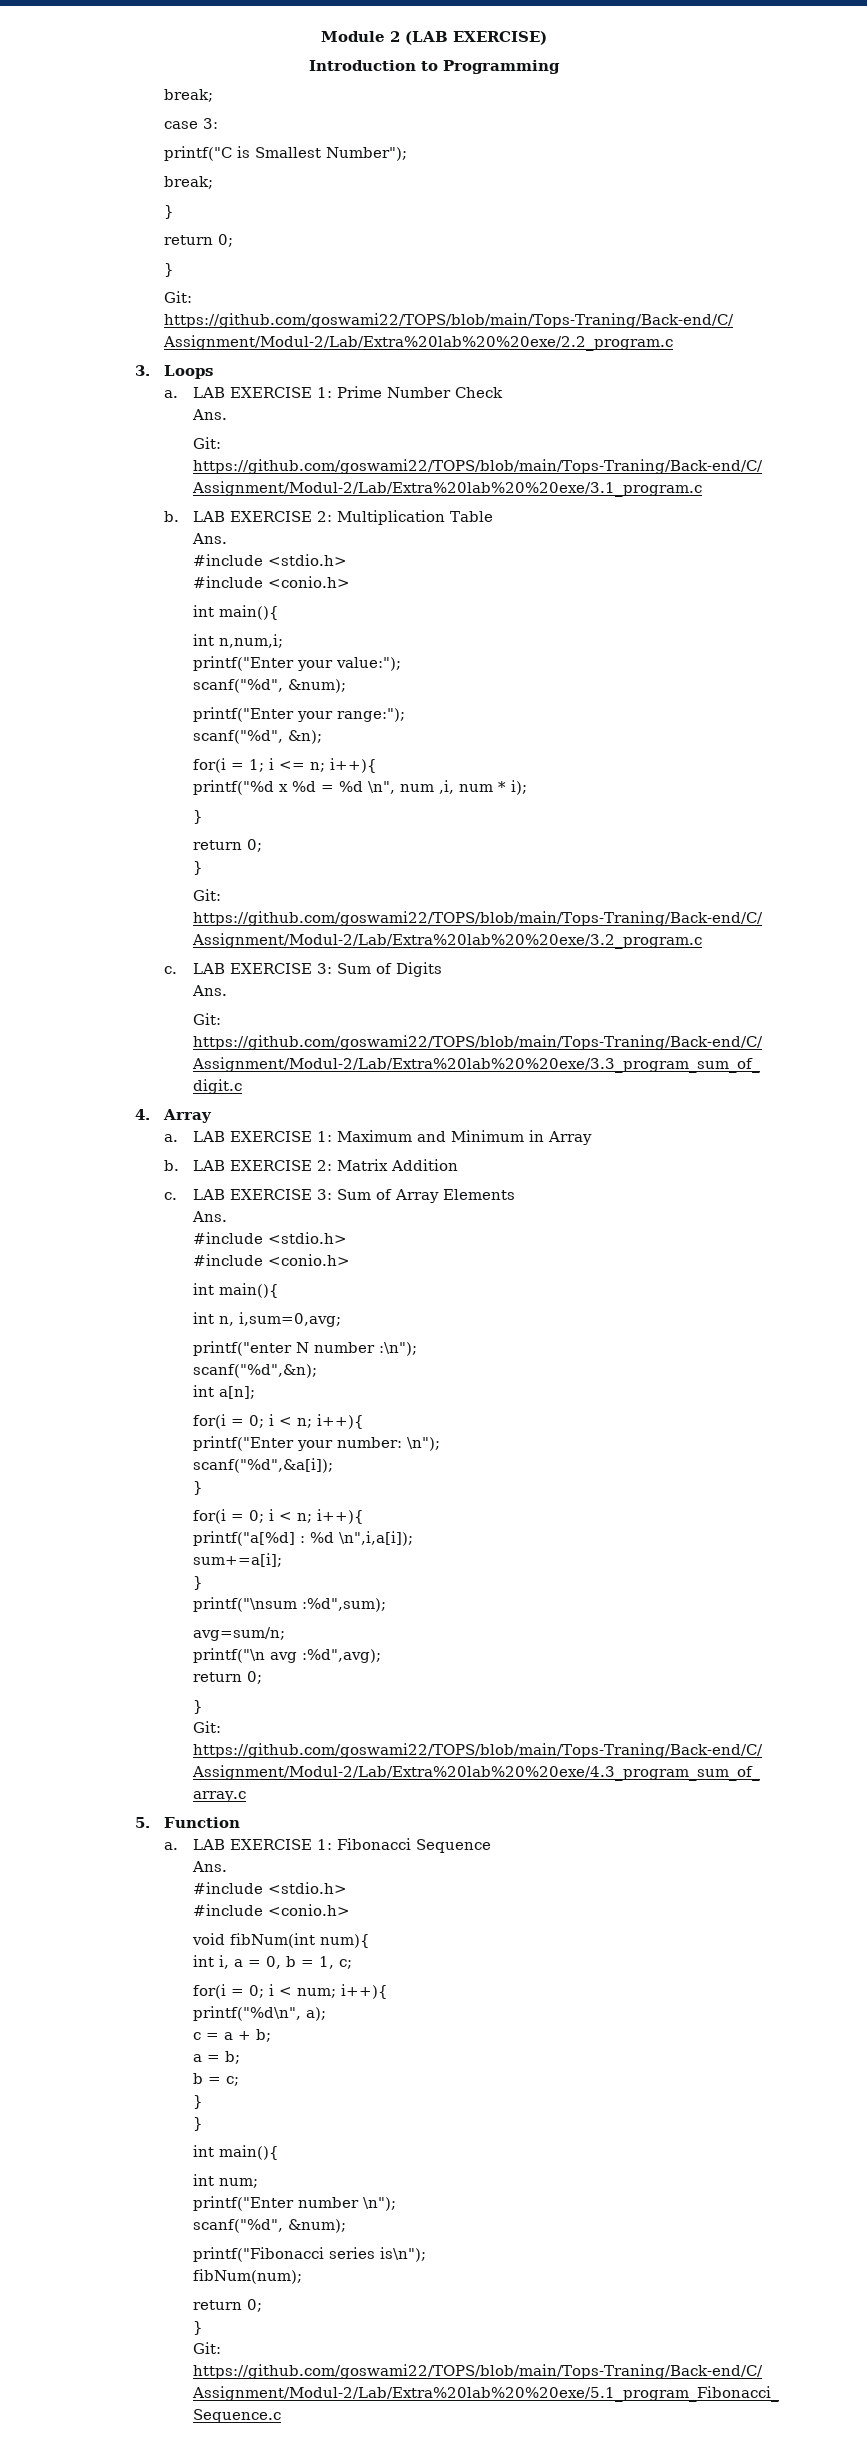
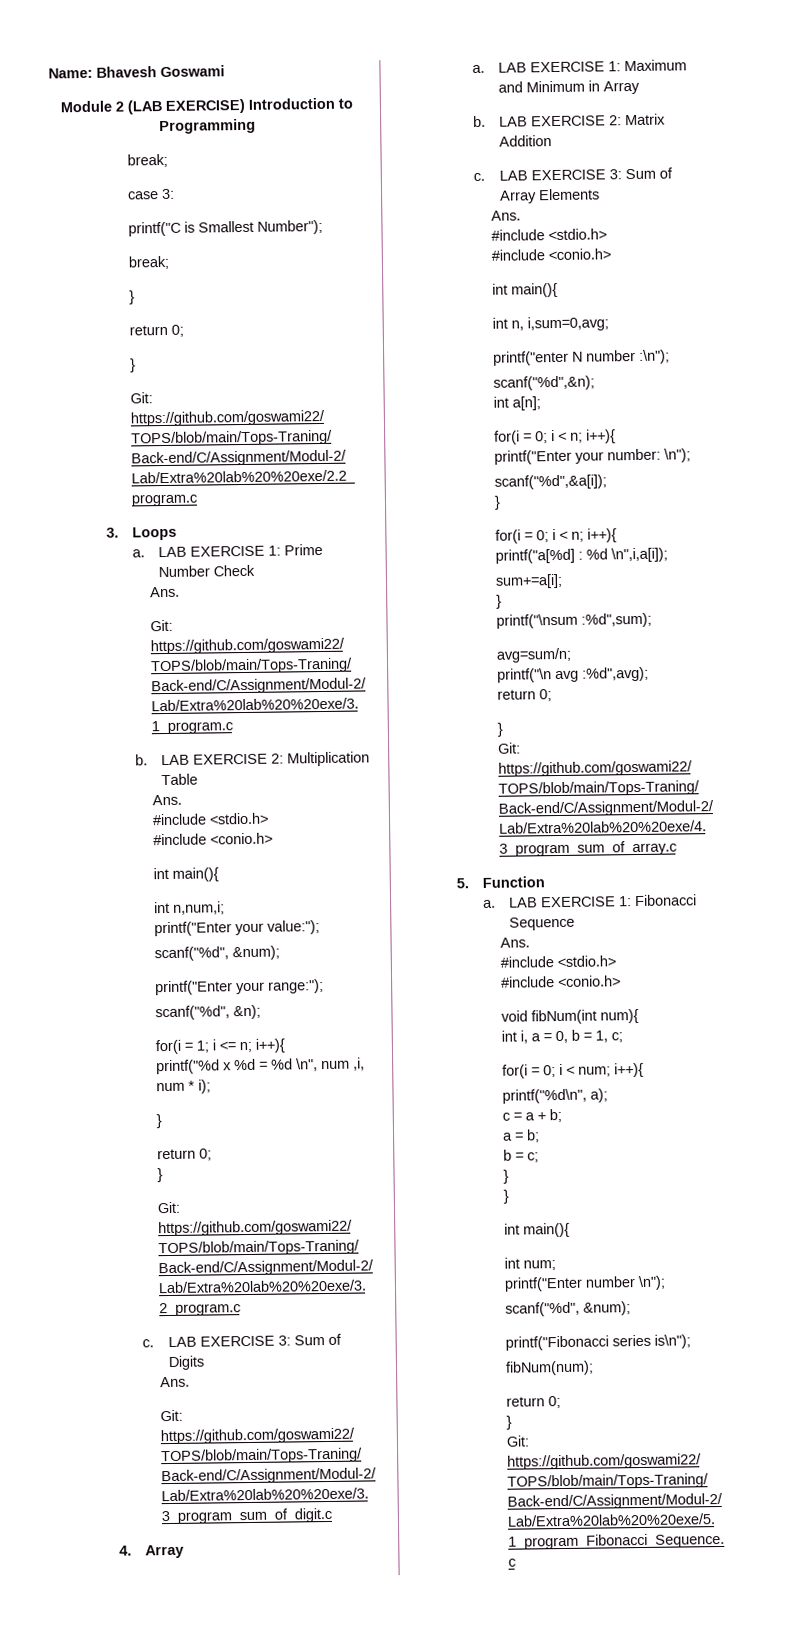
(320, 36) none -> [48,65,225,79] Name: Bhavesh Goswami //
(547, 38) // -> (246, 106) none

